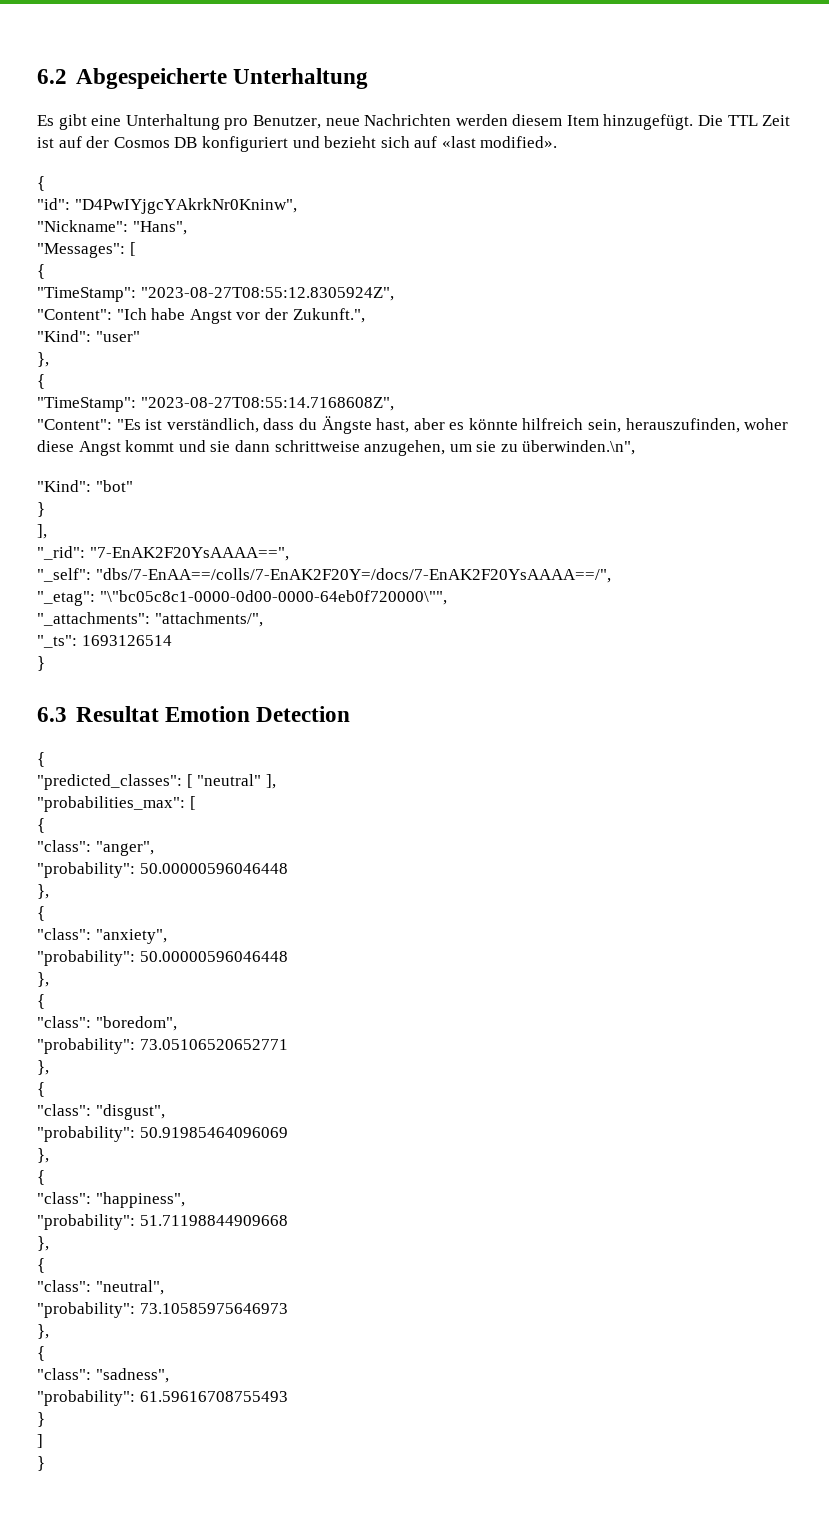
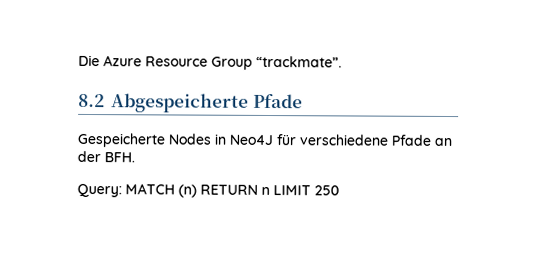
[37,68,368,89] [37,114,791,130] [37,136,558,152] [37,176,45,191] [37,198,297,214] [37,220,187,235] [37,242,136,258] [37,264,45,279] [37,287,394,302] [37,308,365,324] [37,330,140,342] [37,352,49,367] [37,374,45,389] [37,397,394,412] [37,416,789,434] [37,440,636,456] [37,480,133,492] [37,502,45,517] [37,524,47,539] [37,546,289,561] [37,568,611,583] [37,590,447,606] [37,612,263,627] [37,635,172,648] [37,656,45,671] [37,706,350,722] [37,752,45,767] [37,774,276,790] [37,796,196,812] [37,818,45,833] [37,840,154,856] [37,862,288,878] [37,884,49,899] [37,906,45,921] [37,928,167,944] [37,950,288,966] [37,972,49,987] [37,994,45,1009] [37,1016,177,1031] [37,1038,288,1054] [37,1060,49,1075] [37,1082,45,1097] [37,1104,165,1120] [37,1126,288,1142] [37,1148,49,1163] [37,1170,45,1185] [37,1192,185,1208] [37,1214,288,1230] [37,1236,49,1251] [37,1258,45,1273] [37,1280,164,1295] [37,1302,288,1318] [37,1324,49,1339] [37,1346,45,1361] [37,1368,169,1383] [37,1390,288,1406] [37,1412,45,1427] [37,1434,43,1448] [37,1456,45,1471] 6.2 Abgespeicherte Unterhaltung // Es gibt eine Unterhaltung pro Benutzer, neue Nachrichten werden diesem Item hinzugefügt. Die TTL Zeit ist auf der Cosmos DB konfiguriert und bezieht sich auf «last modified». // { // "id": "D4PwIYjgcYAkrkNr0Kninw", // "Nickname": "Hans", // "Messages": [ // { // "TimeStamp": "2023-08-27T08:55:12.8305924Z", // "Content": "Ich habe Angst vor der Zukunft.", // "Kind": "user" // }, // { // "TimeStamp": "2023-08-27T08:55:14.7168608Z", // "Content": "Es ist verständlich, dass du Ängste hast, aber es könnte hilfreich sein, herauszufinden, woher diese Angst kommt und sie dann schrittweise anzugehen, um sie zu überwinden.\n", // "Kind": "bot" // } // ], // "_rid": "7-EnAK2F20YsAAAA==", // "_self": "dbs/7-EnAA==/colls/7-EnAK2F20Y=/docs/7-EnAK2F20YsAAAA==/", // "_etag": "\"bc05c8c1-0000-0d00-0000-64eb0f720000\"", // "_attachments": "attachments/", // "_ts": 1693126514 // } // 6.3 Resultat Emotion Detection // { // "predicted_classes": [ "neutral" ], // "probabilities_max": [ // { // "class": "anger", // "probability": 50.00000596046448 // }, // { // "class": "anxiety", // "probability": 50.00000596046448 // }, // { // "class": "boredom", // "probability": 73.05106520652771 // }, // { // "class": "disgust", // "probability": 50.91985464096069 // }, // { // "class": "happiness", // "probability": 51.71198844909668 // }, // { // "class": "neutral", // "probability": 73.10585975646973 // }, // { // "class": "sadness", // "probability": 61.59616708755493 // } // ] // } -> [78,54,342,70] [78,93,303,113] [77,132,452,148] [77,150,135,163] [77,183,339,198] Die Azure Resource Group “trackmate”. // 8.2 Abgespeicherte Pfade // Gespeicherte Nodes in Neo4J für verschiedene Pfade an der BFH. // Query: MATCH (n) RETURN n LIMIT 250

